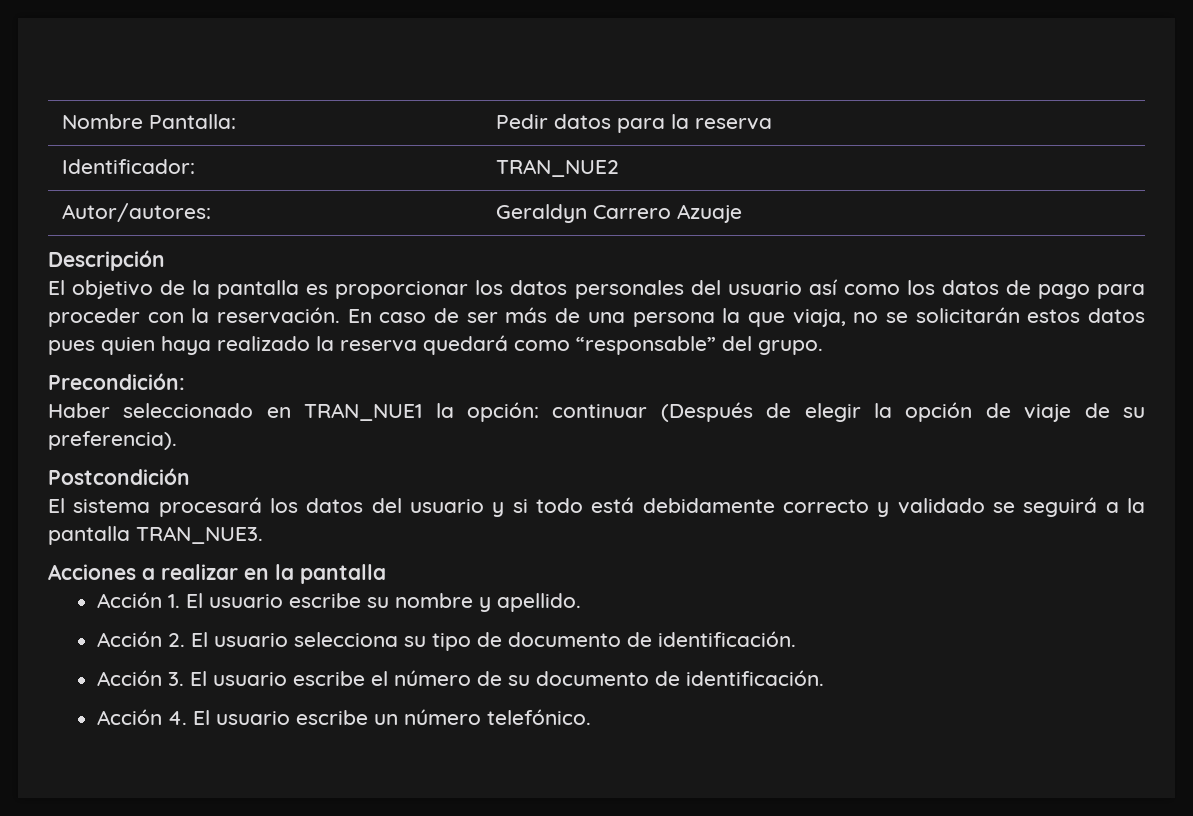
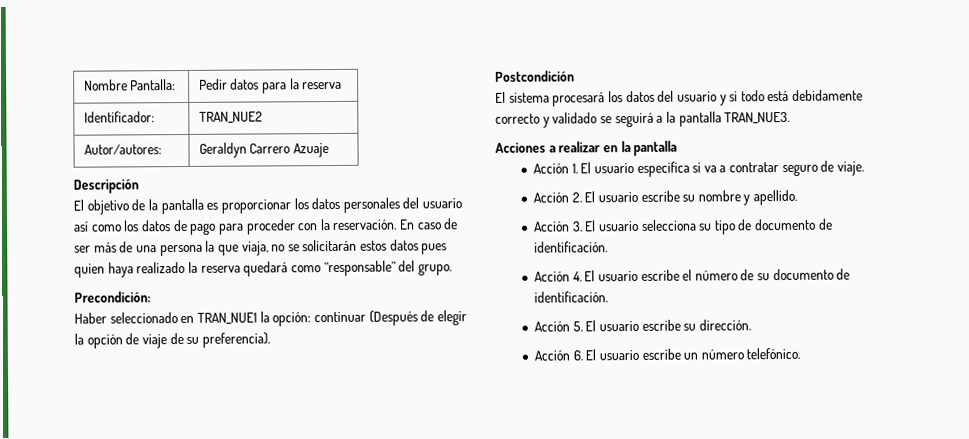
(283, 601) none -> [636,160,865,177] [532,191,638,203] especifica si va a contratar seguro de viaje. // Acción 2. El usuario
[167,633,185,647] 2. -> [572,221,583,232] 3.
[167,672,184,686] 3. -> [572,271,582,282] 4.
[167,711,187,725] 4. -> [572,319,751,332] [533,350,583,361] 5. El usuario escribe su dirección. // Acción 6.

